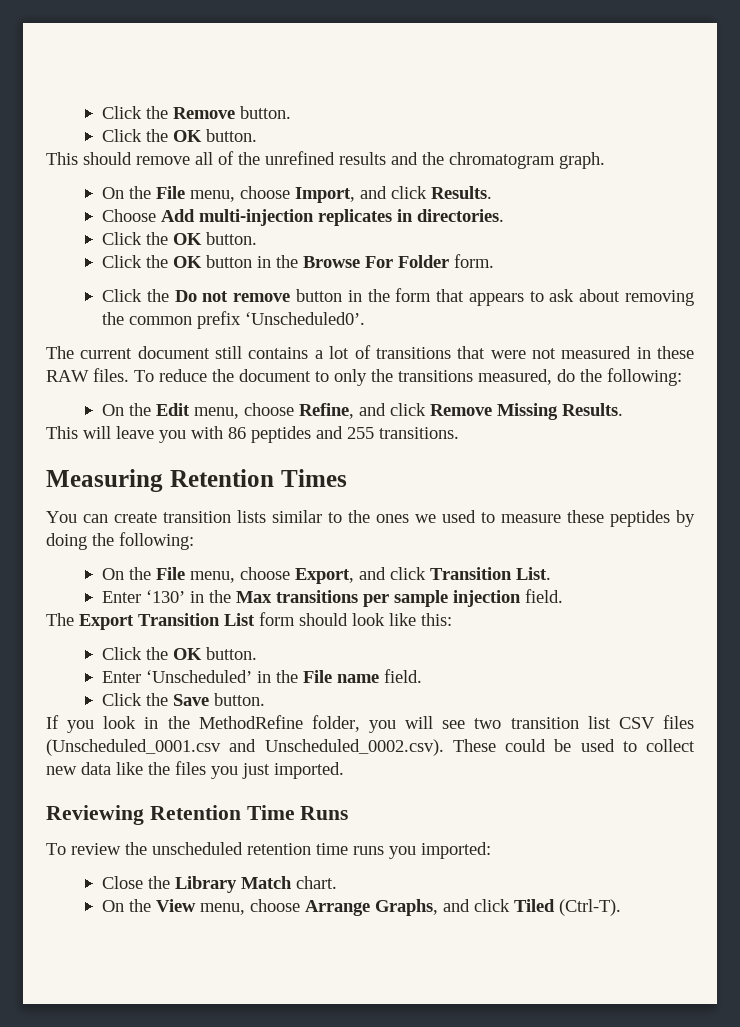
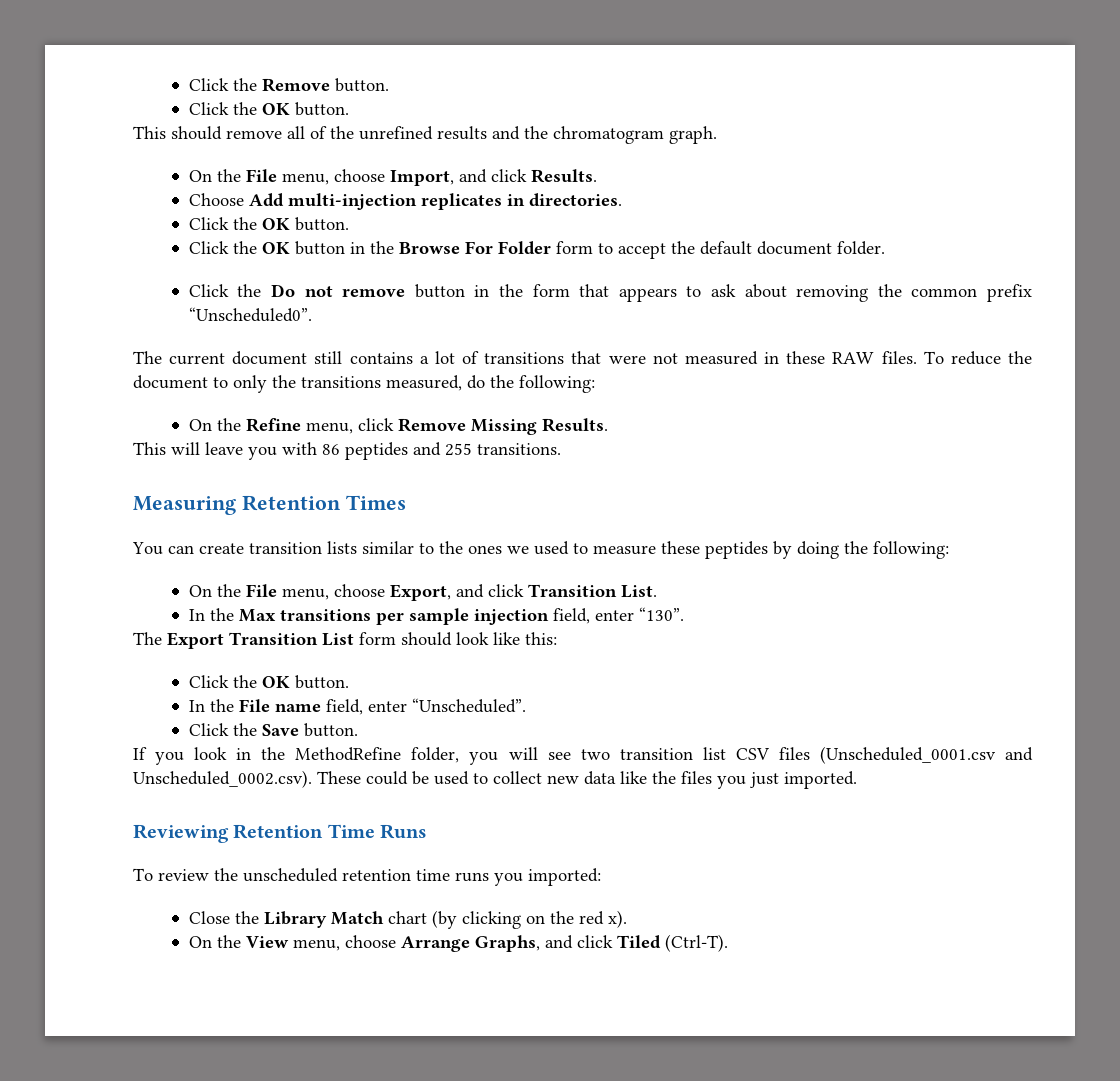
[454,254,495,268] form. -> [555,241,885,259] form to accept the default document folder.
[245,312,366,325] ‘Unscheduled0’. -> [188,307,312,322] “Unscheduled0”.
[156,403,387,419] Edit menu, choose Refine, and -> [245,418,353,434] Refine menu,
[102,590,205,603] Enter ‘130’ in -> [188,609,205,621] In
[525,589,564,603] field. -> [552,607,684,624] field, enter “130”.
[102,669,423,683] Enter ‘Unscheduled’ in the File name field. -> [188,698,526,715] In the File name field, enter “Unscheduled”.
[296,876,338,889] chart. -> [387,910,627,929] chart (by clicking on the red x).

